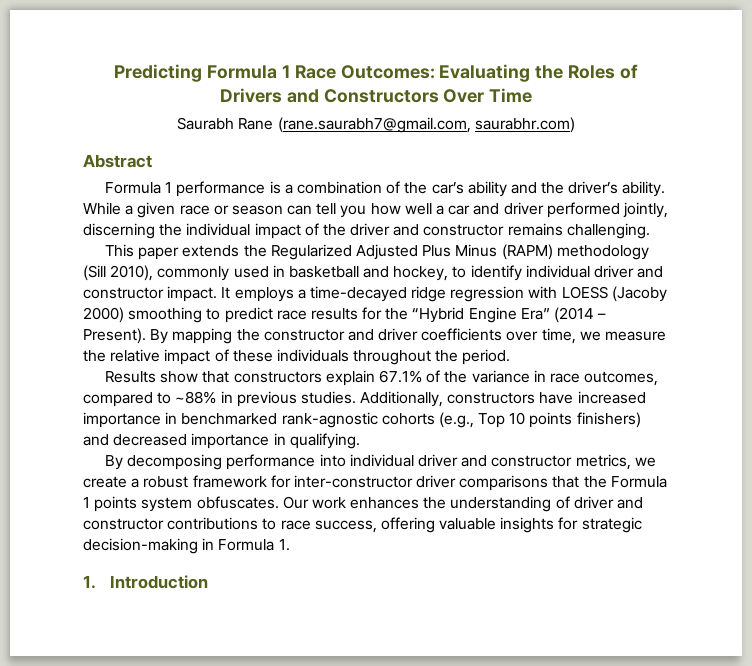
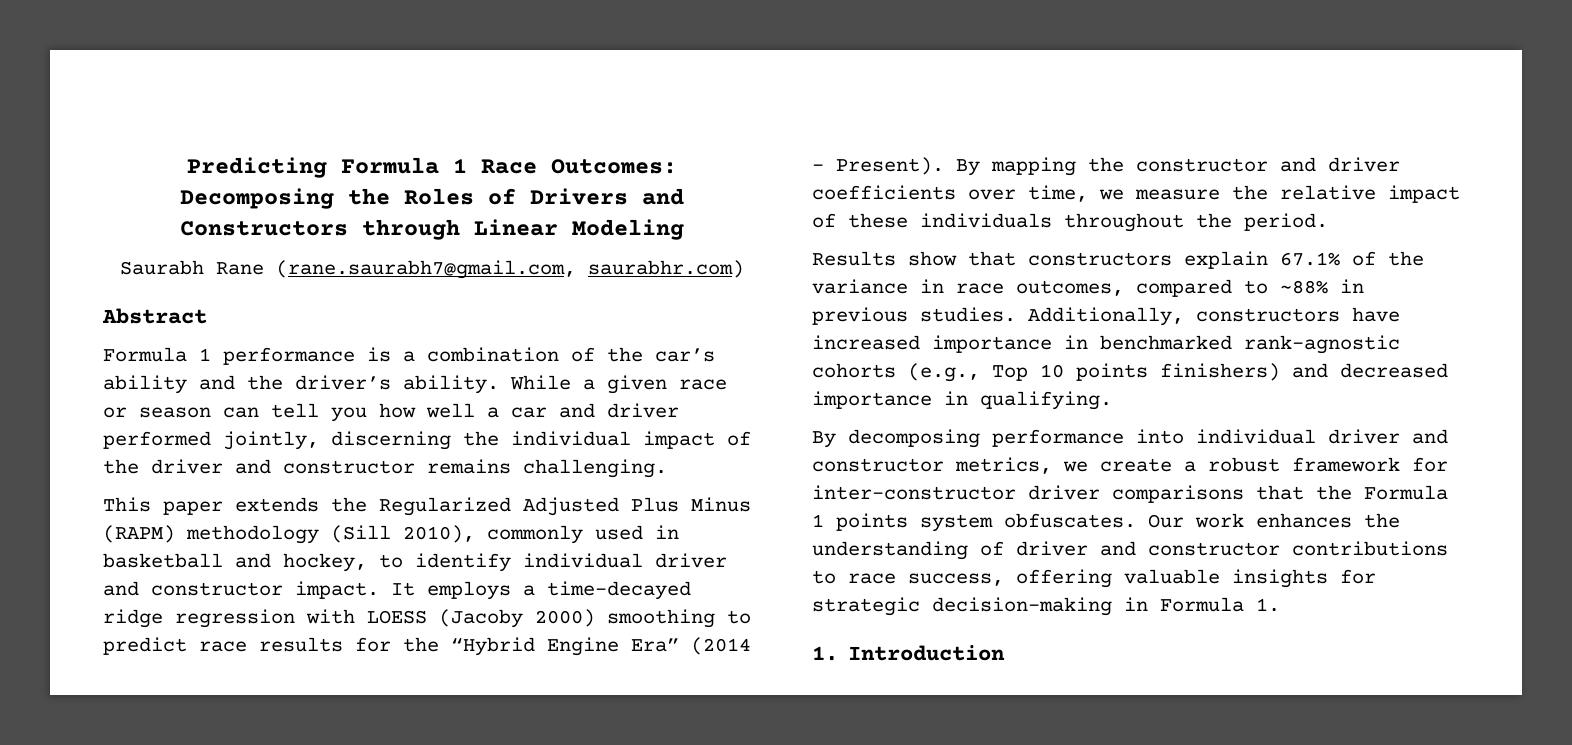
[439,64,531,82] Evaluating -> [179,188,334,209] Decomposing
[443,88,533,103] Over Time -> [361,219,684,240] through Linear Modeling

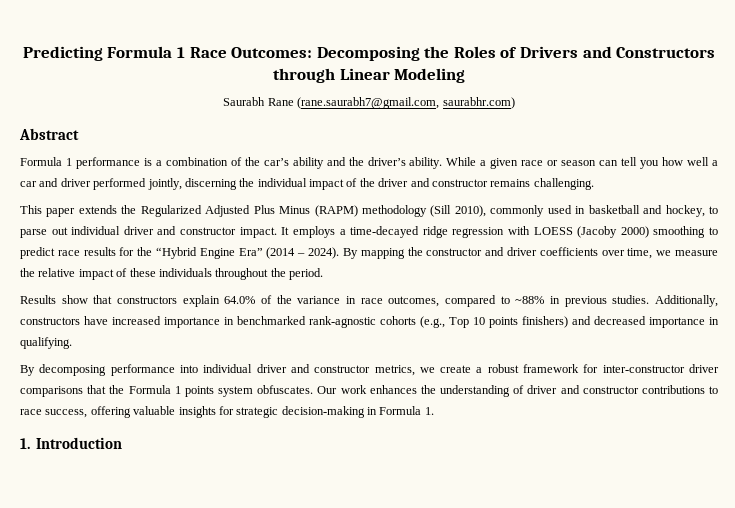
[415,553,511,572] identify -> [20,227,68,238] parse out
[836,157,944,175] Present). -> [308,247,340,259] 2024).
[1280,252,1340,266] 67.1% -> [224,296,256,304] 64.0%

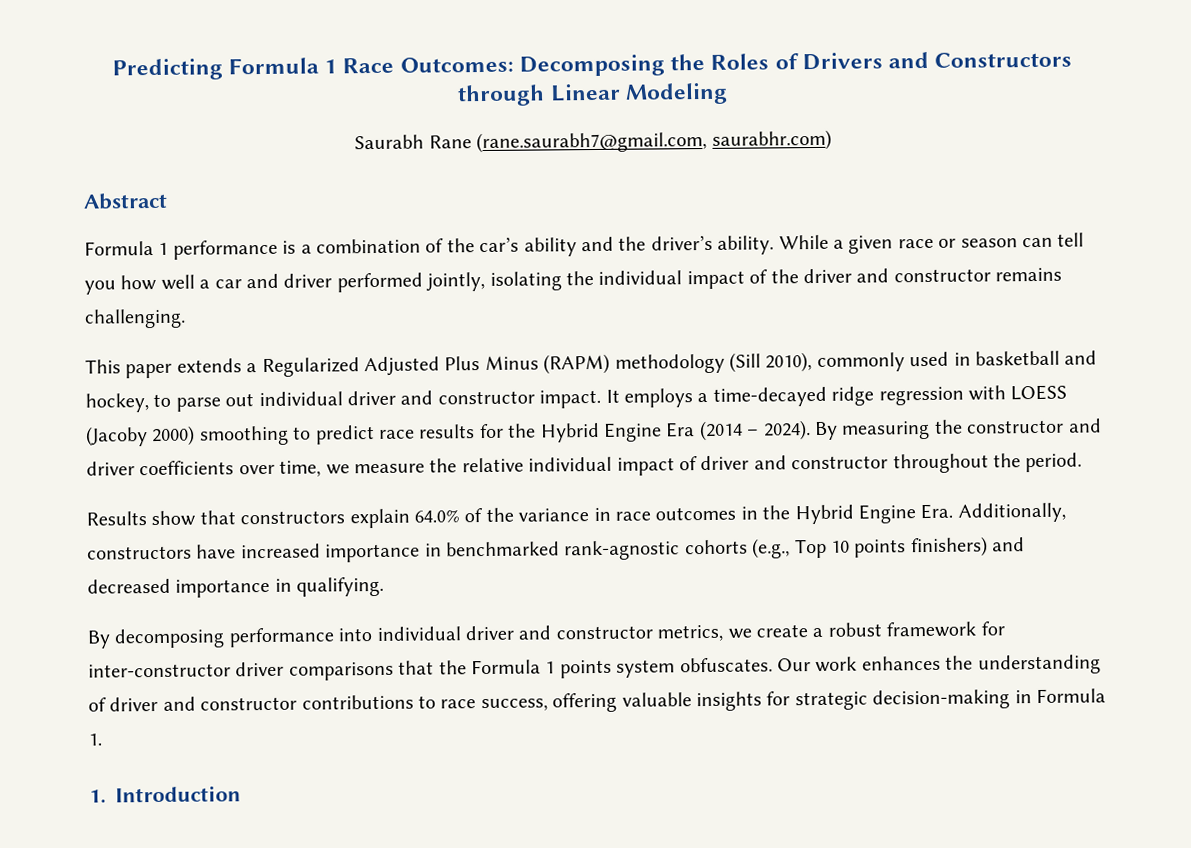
[184,178,237,190] discerning -> [489,271,562,291] isolating
[121,205,137,214] the -> [246,363,258,373] a
[156,247,263,259] “Hybrid Engine Era” -> [539,422,696,443] Hybrid Engine Era
[360,248,405,259] mapping -> [841,420,931,440] measuring
[78,268,212,280] impact of these individuals -> [528,455,889,476] individual impact of driver and constructor
[388,295,650,307] outcomes, compared to ~88% in previous studies. -> [655,503,954,525] outcomes in the Hybrid Engine Era.

